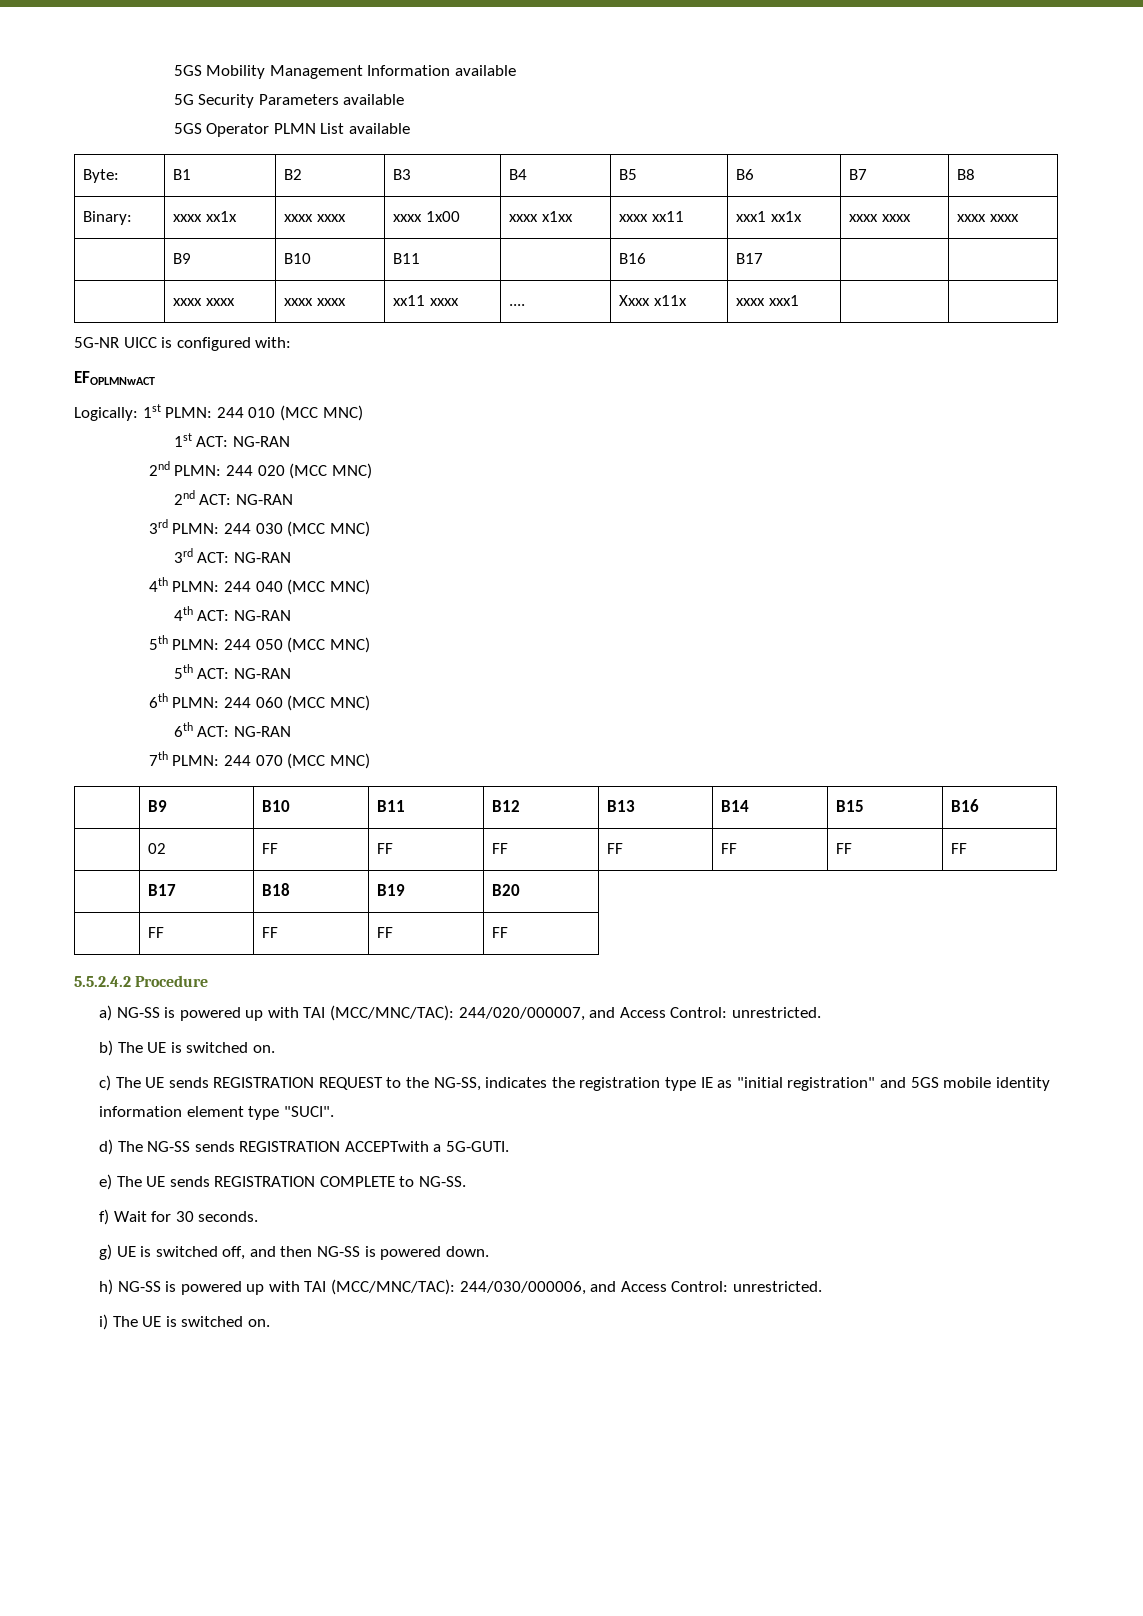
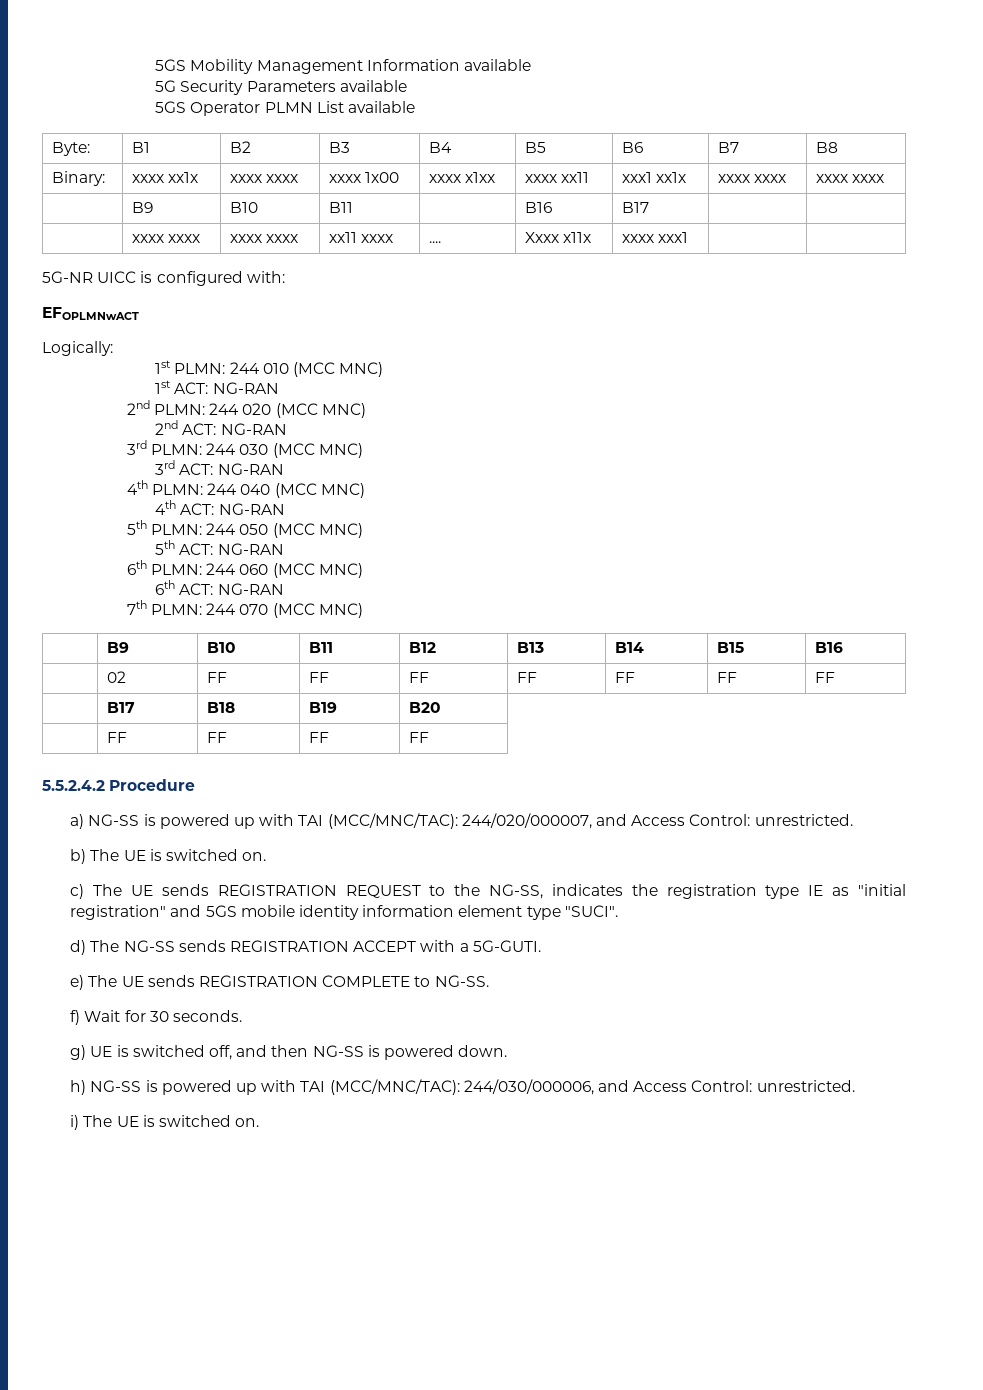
(138, 414) none -> (113, 348) //
[344,1141,429,1152] ACCEPTwith -> [353,940,456,952] ACCEPT with

